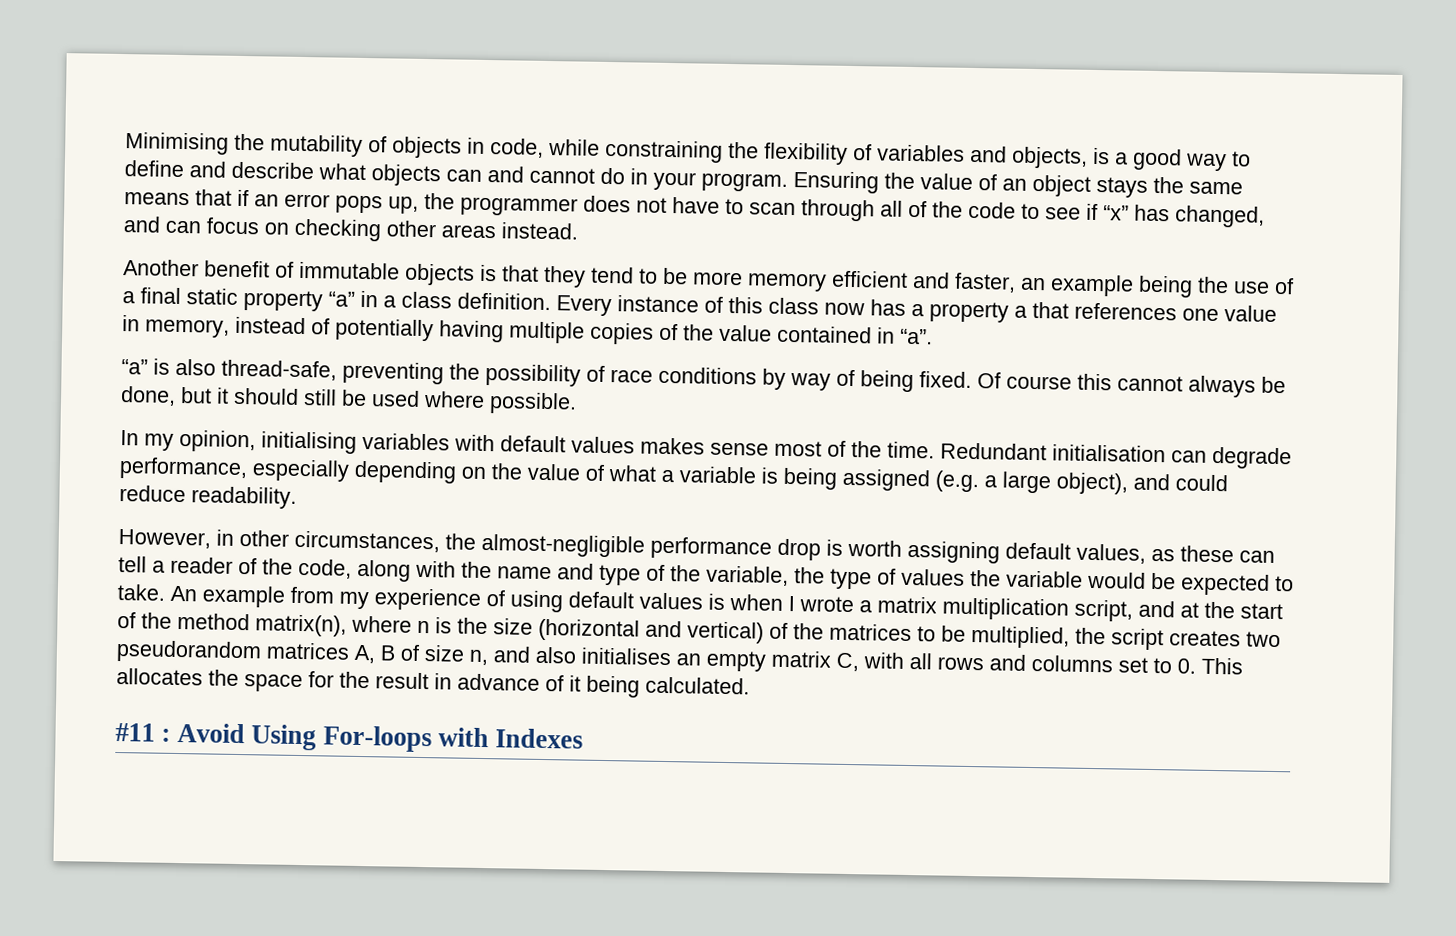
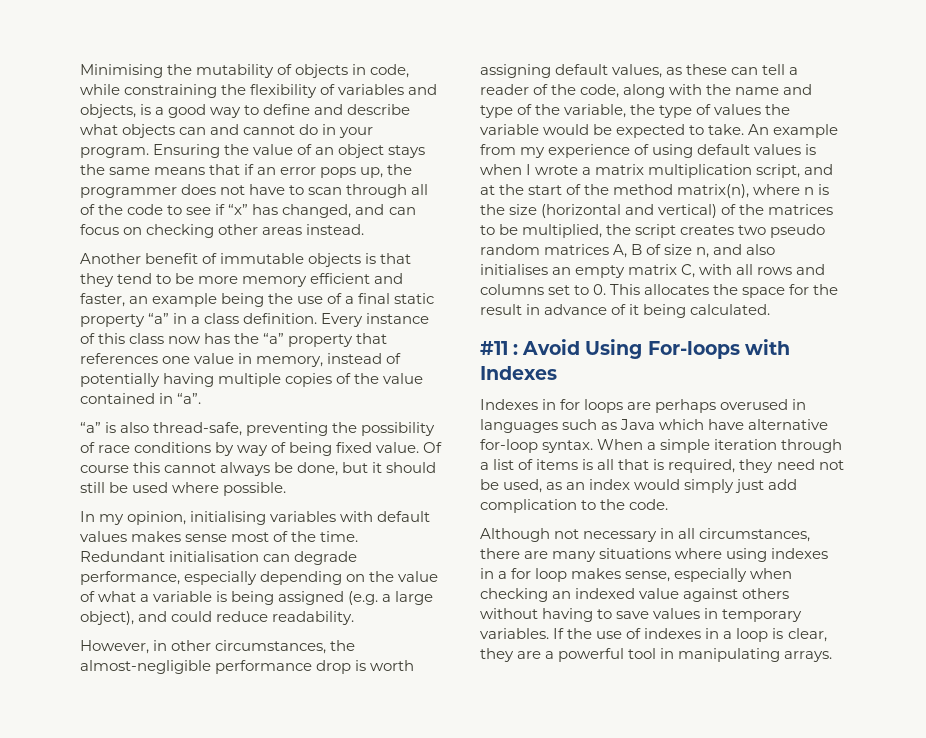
[911,301,1027,323] a property a -> [234,333,354,347] the “a” property
[919,371,972,388] fixed. -> [336,442,420,453] fixed value.
[116,640,262,664] pseudorandom -> [770,224,826,238] [480,244,540,255] pseudo random
(583, 738) none -> [480,399,807,413] [480,419,829,433] [480,439,843,453] [480,459,844,473] [480,479,798,493] [480,499,669,513] [480,528,811,542] [480,548,829,562] [480,568,793,582] [480,588,790,602] [480,608,803,622] [480,628,827,642] [480,648,833,662] // Indexes in for loops are perhaps overused in languages such as Java which have alternative for-loop syntax. When a simple iteration through a list of items is all that is required, they need not be used, as an index would simply just add complication to the code. // Although not necessary in all circumstances, there are many situations where using indexes in a for loop makes sense, especially when checking an indexed value against others without having to save values in temporary variables. If the use of indexes in a loop is clear, they are a powerful tool in manipulating arrays.

